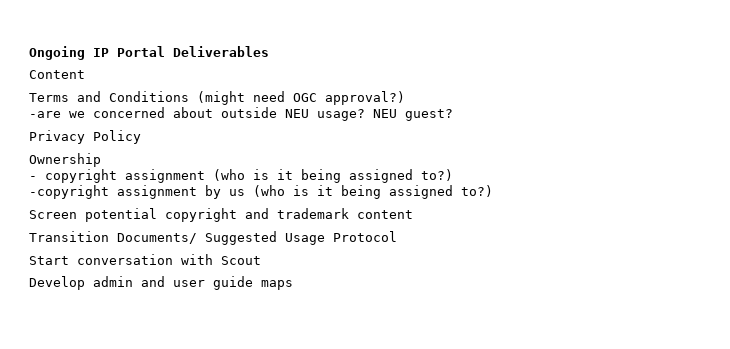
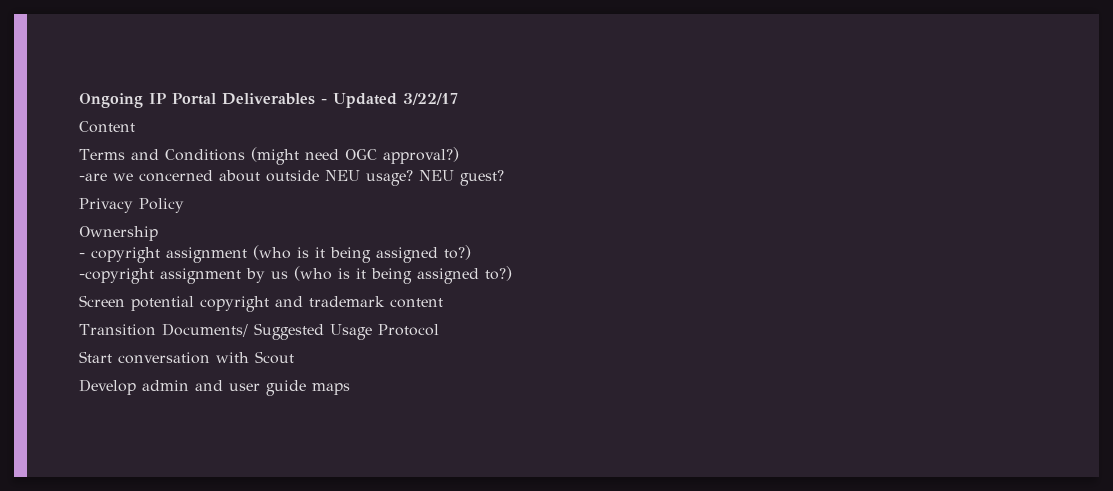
(269, 51) none -> [321,93,458,108] - Updated 3/22/17

